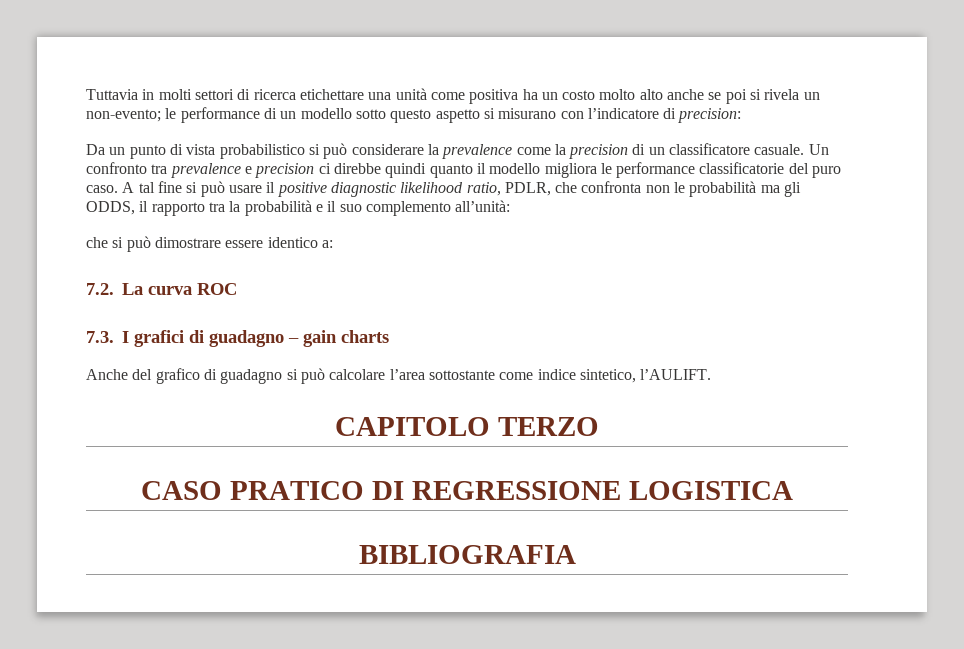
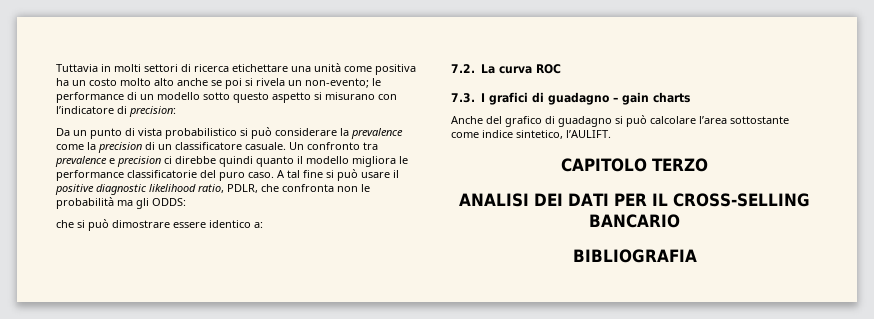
[86,200,511,216] ODDS, il rapporto tra la probabilità e il suo complemento all’unità: -> [152,198,186,206] ODDS:
[141,481,793,500] CASO PRATICO DI REGRESSIONE LOGISTICA -> [459,193,810,207] [589,214,680,228] ANALISI DEI DATI PER IL CROSS-SELLING BANCARIO

